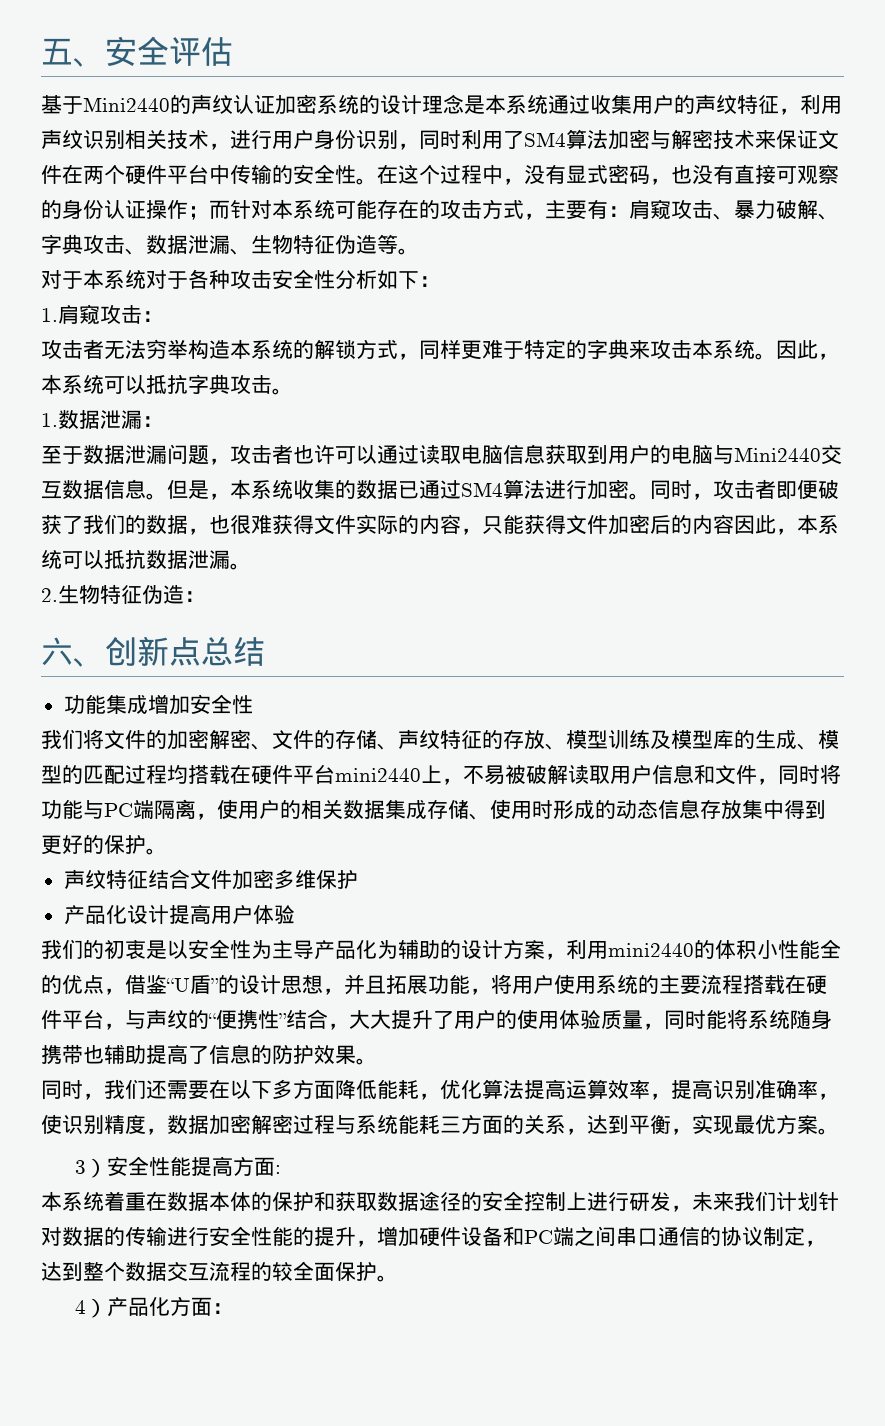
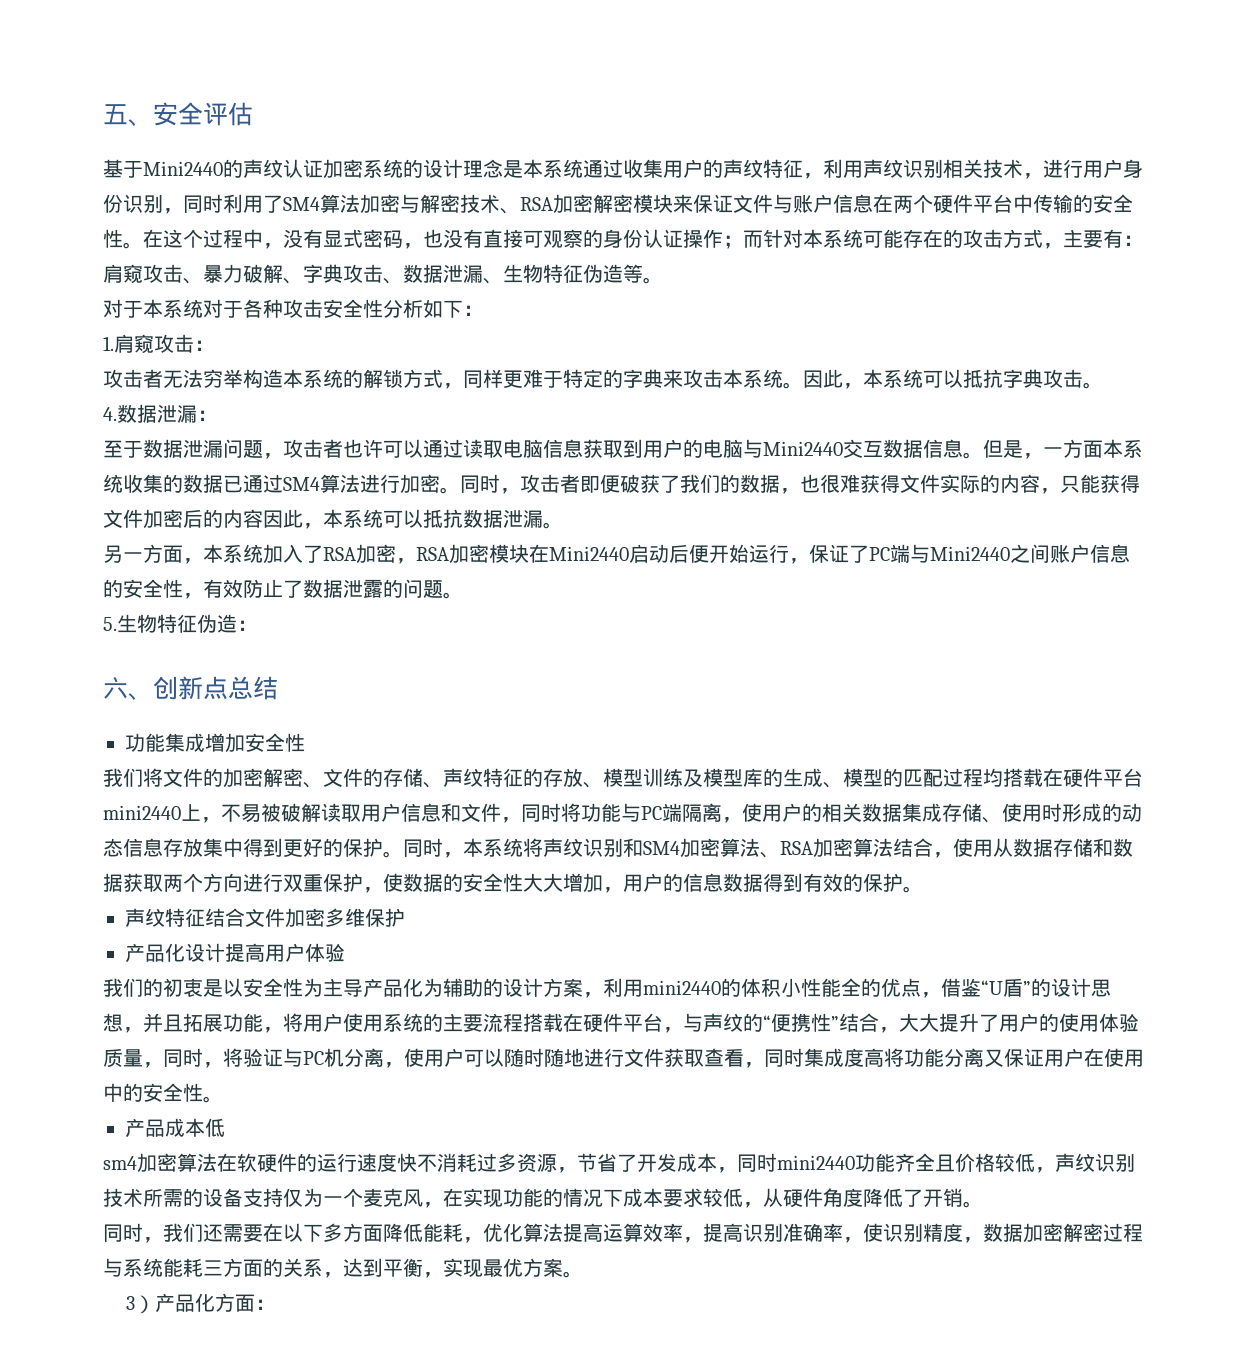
[755,130,839,150] [41,165,62,184] 来保证文件 -> [500,194,873,214] 、RSA加密解密模块来保证文件与账户信息
[41,413,58,427] 1. -> [103,407,117,421] 4.
(230, 496) none -> [1043,439,1103,458] 一方面
[41,588,58,602] 2. -> [103,544,1130,564] [103,579,463,599] [103,617,117,631] 另一方面，本系统加入了RSA加密，RSA加密模块在Mini2440启动后便开始运行，保证了PC端与Mini2440之间账户信息的安全性，有效防止了数据泄露的问题。 // 5.
(167, 851) none -> [403,838,1133,858] [103,873,923,893] 同时，本系统将声纹识别和SM4加密算法、RSA加密算法结合，使用从数据存储和数据获取两个方向进行双重保护，使数据的安全性大大增加，用户的信息数据得到有效的保护。
[706,1009,832,1029] [41,1044,356,1065] 能将系统随身携带也辅助提高了信息的防护效果 -> [203,1048,1144,1068] [103,1083,223,1103] [125,1118,225,1137] [103,1153,1135,1173] [103,1188,963,1208] ，将验证与PC机分离，使用户可以随时随地进行文件获取查看，同时集成度高将功能分离又保证用户在使用中的安全性。 // 产品成本低 // sm4加密算法在软硬件的运行速度快不消耗过多资源，节省了开发成本，同时mini2440功能齐全且价格较低，声纹识别技术所需的设备支持仅为一个麦克风，在实现功能的情况下成本要求较低，从硬件角度降低了开销
[107,1156,282,1176] [41,1191,839,1212] [41,1226,826,1247] [41,1261,398,1282] [75,1298,108,1318] 安全性能提高方面: // 本系统着重在数据本体的保护和获取数据途径的安全控制上进行研发，未来我们计划针对数据的传输进行安全性能的提升，增加硬件设备和PC端之间串口通信的协议制定，达到整个数据交互流程的较全面保护。 // 4） -> (155, 1304) none

